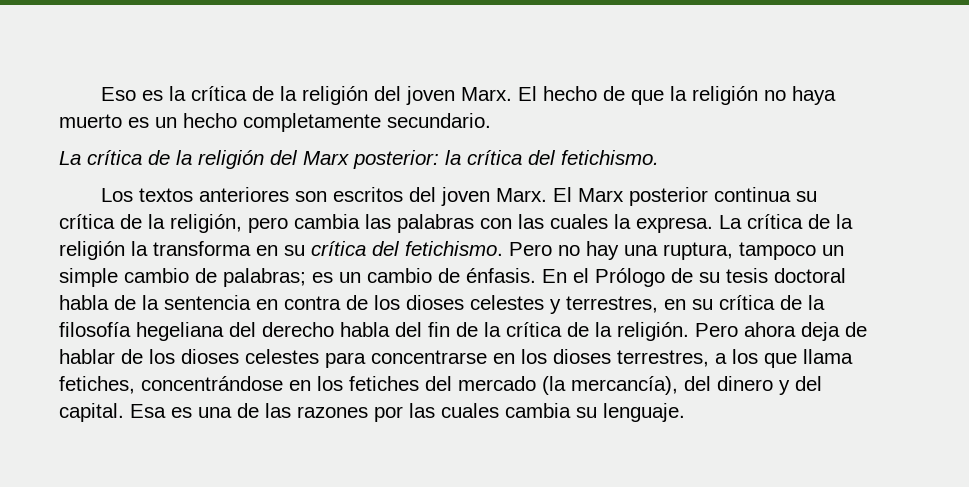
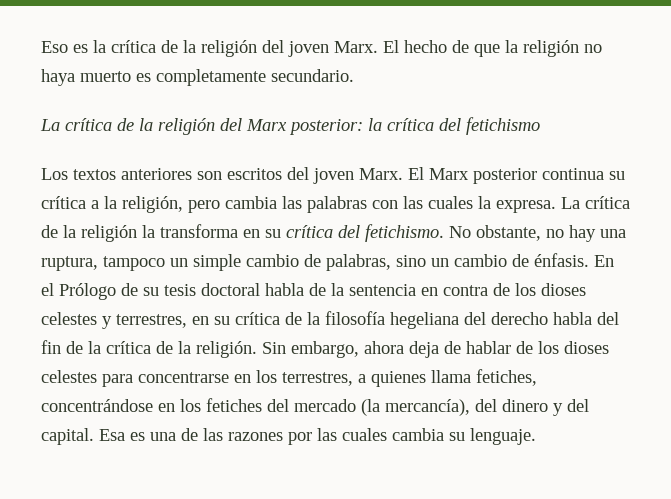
[155,113,237,128] un hecho -> (151, 77) none
[561,150,659,165] fetichismo. -> [466,117,540,135] fetichismo
[120,214,142,229] de -> [91,200,99,209] a
[509,242,552,256] Pero -> [449,225,541,241] No obstante,
[223,268,333,287] palabras; es -> [326,254,426,271] palabras, sino
[695,323,738,337] Pero -> [262,341,359,358] Sin embargo,
[553,349,611,364] dioses -> (277, 376) none
[732,349,797,368] los que -> [371,371,426,387] quienes

